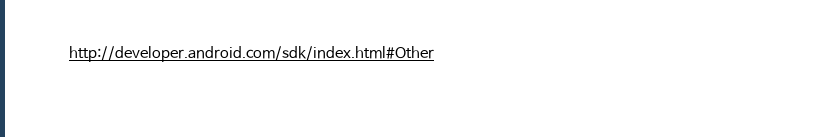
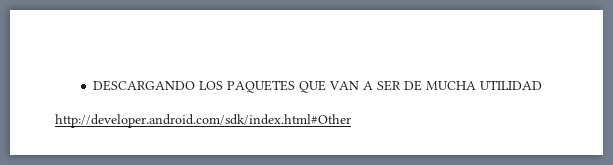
(69, 54) none -> [93,80,543,93] DESCARGANDO LOS PAQUETES QUE VAN A SER DE MUCHA UTILIDAD //

